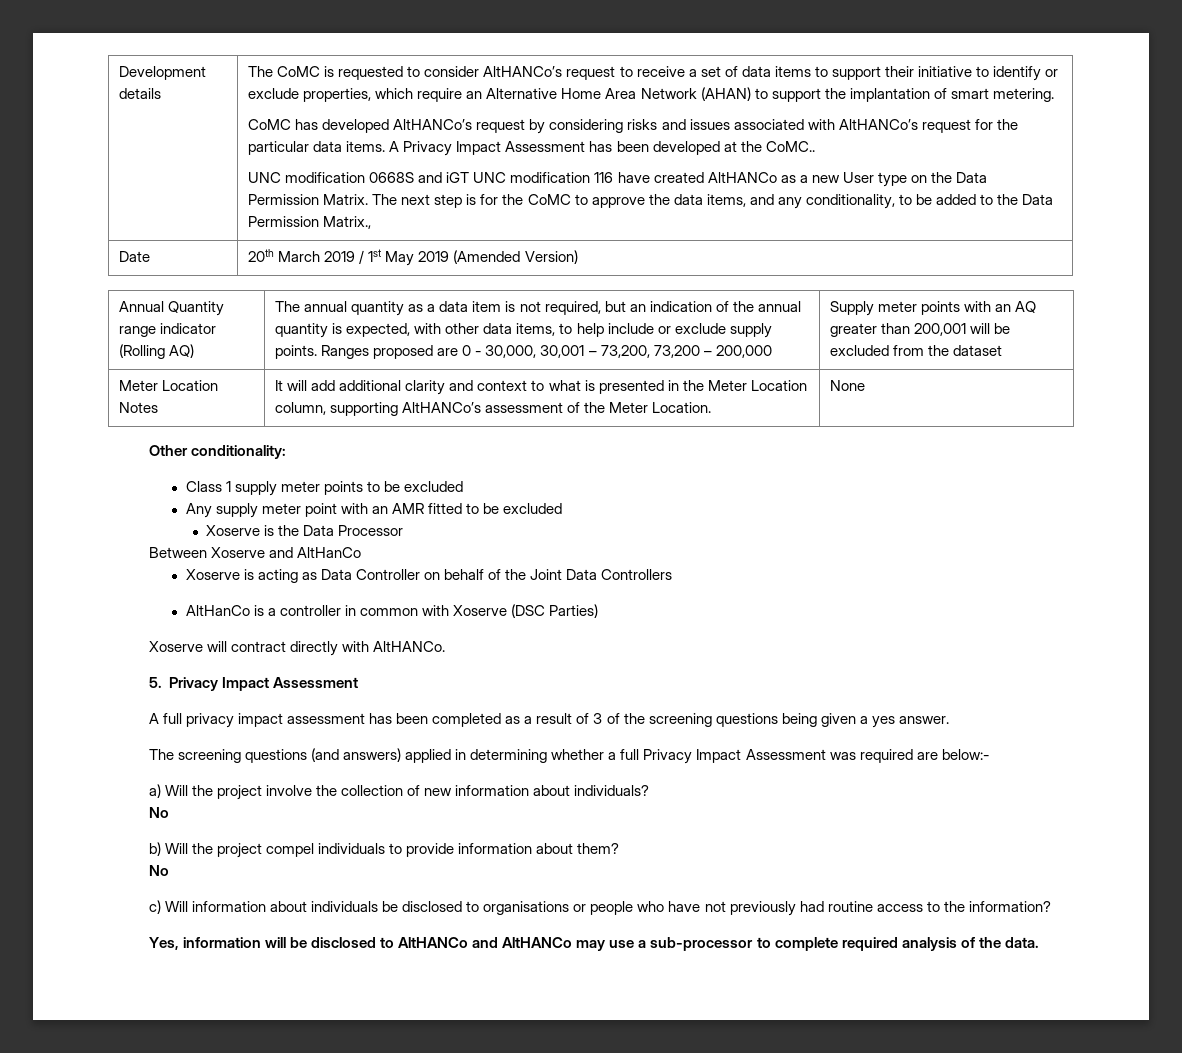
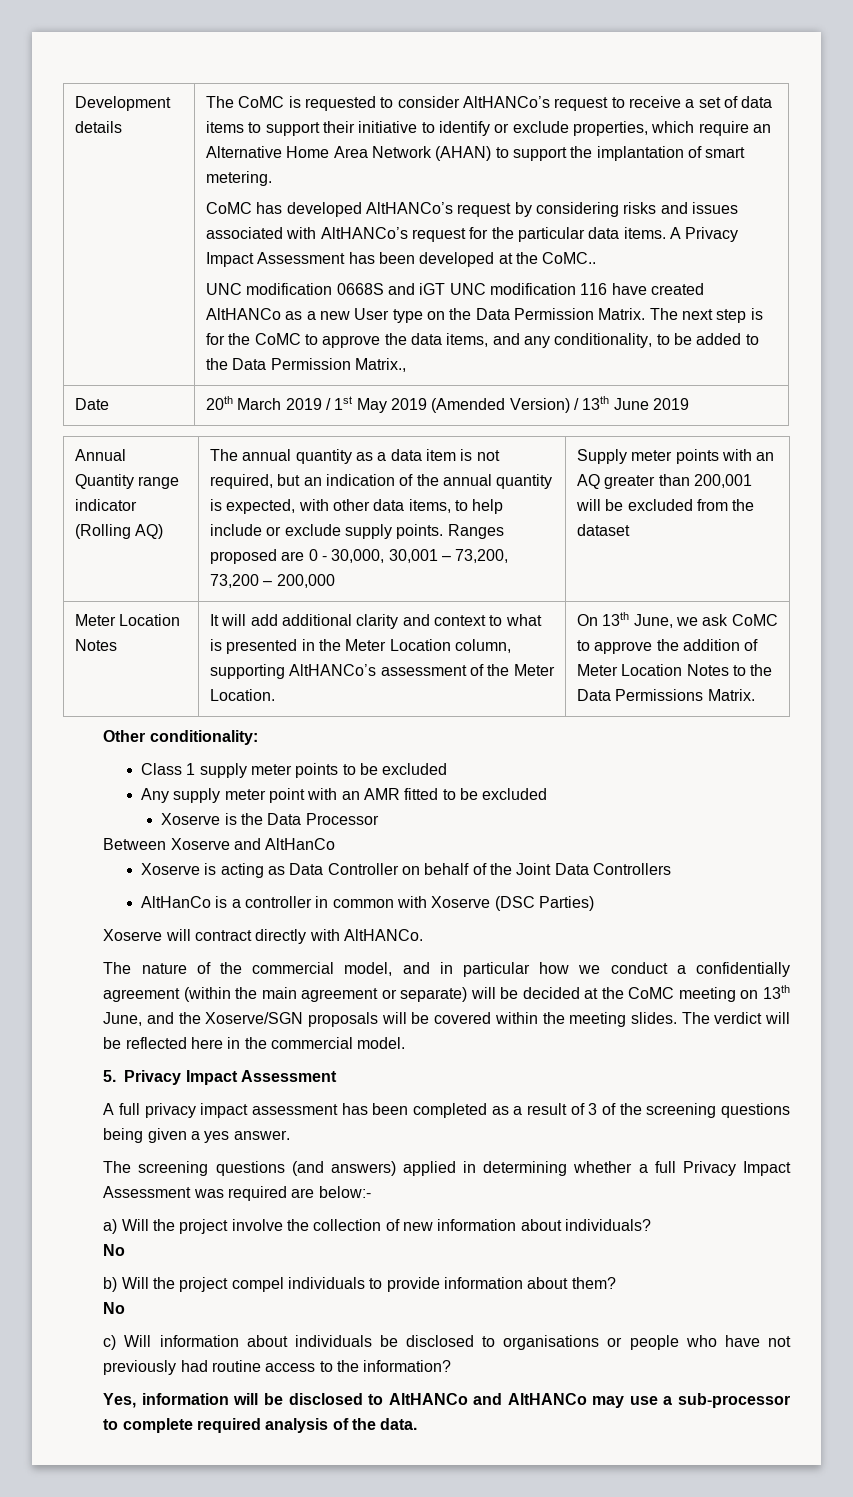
(578, 257) none -> [573,396,689,410] / 13th June 2019
[830,380,866,391] | None -> [577,612,778,628] [577,639,759,654] [577,664,773,676] [577,689,755,701] | On 13th June, we ask CoMC to approve the addition of Meter Location Notes to the Data Permissions Matrix.
(446, 646) none -> [103,962,790,977] [103,985,791,1002] [103,1012,790,1027] [103,1037,406,1049] // The nature of the commercial model, and in particular how we conduct a confidentially agreement (within the main agreement or separate) will be decided at the CoMC meeting on 13th June, and the Xoserve/SGN proposals will be covered within the meeting slides. The verdict will be reflected here in the commercial model.

